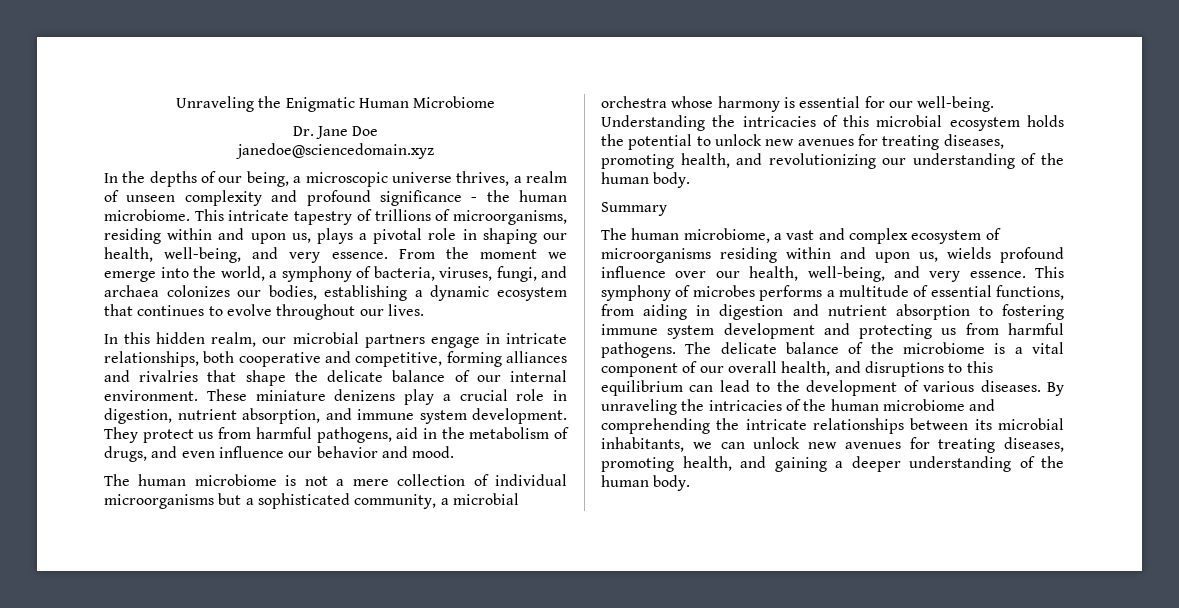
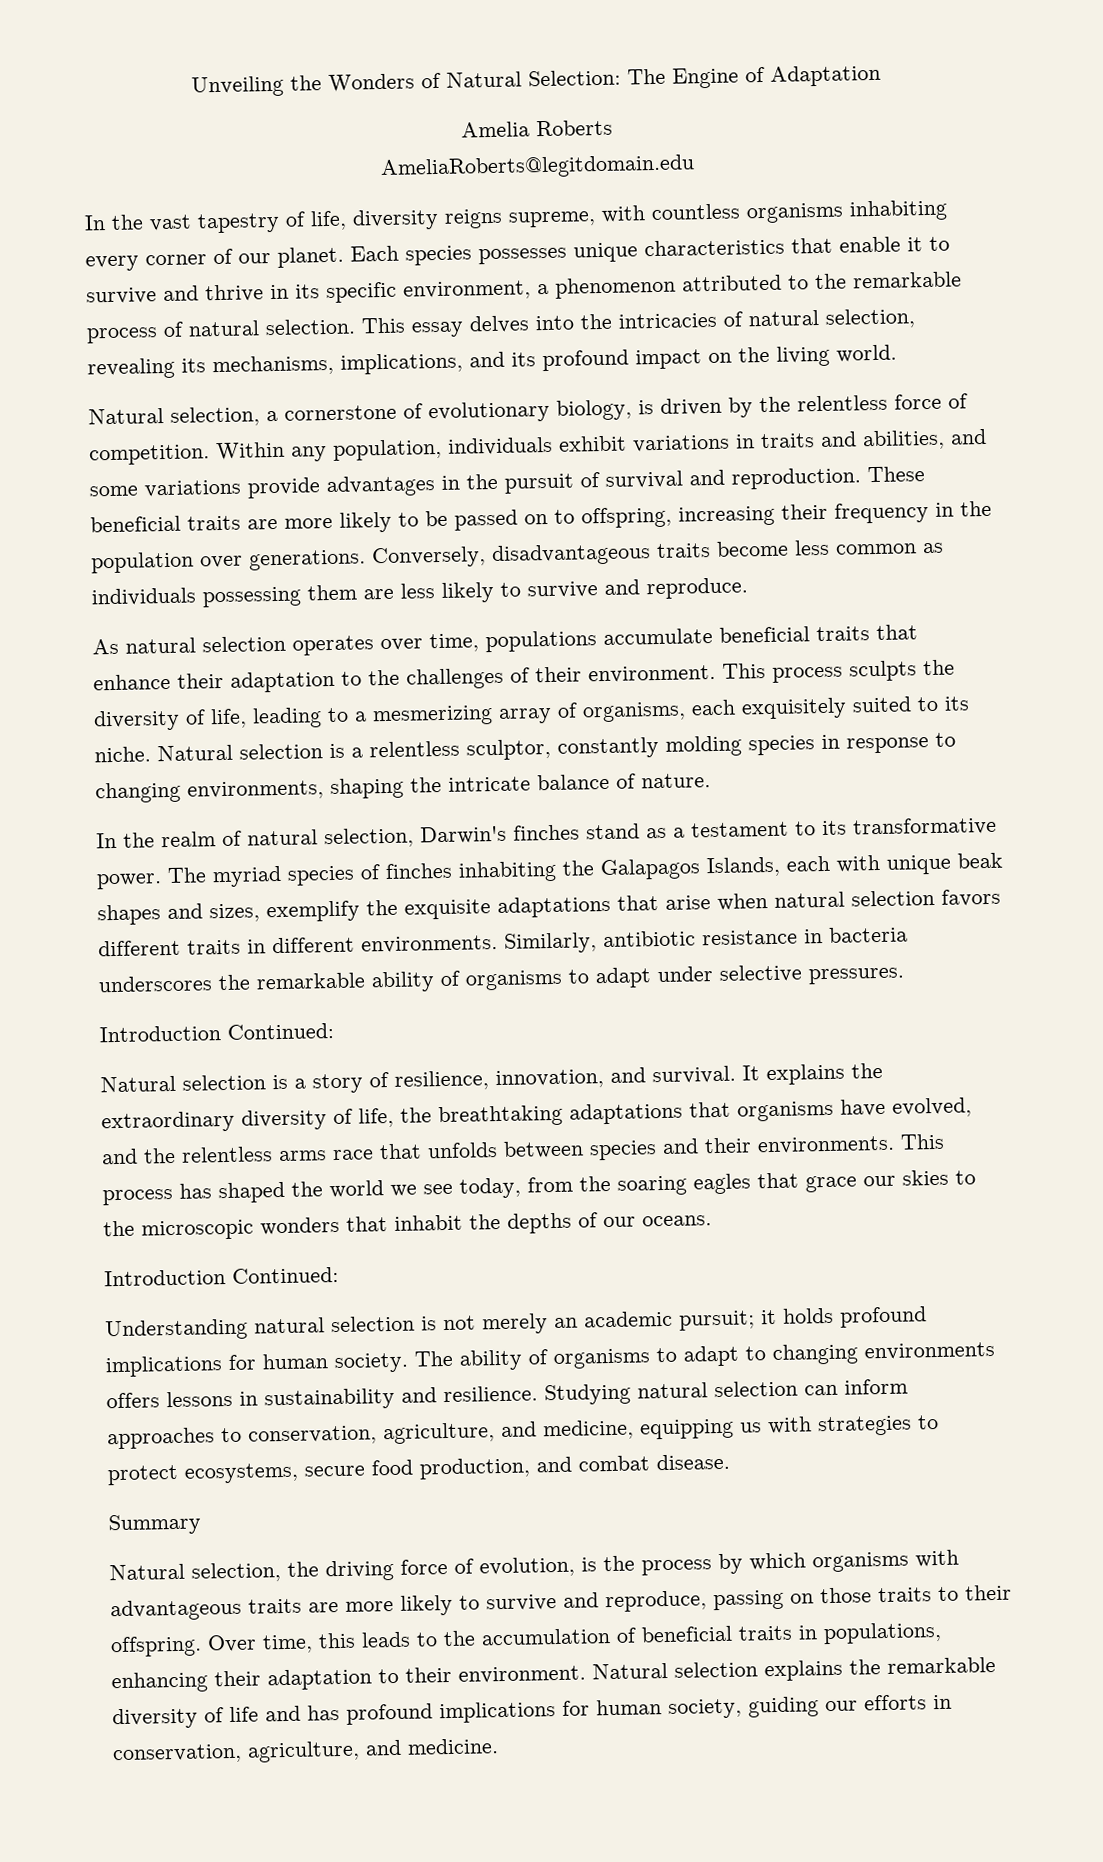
[175,96,496,112] [292,126,379,139] [235,143,434,159] [104,171,567,187] [104,190,567,206] [104,209,567,225] [104,228,567,244] [104,247,567,263] [104,266,567,282] [104,285,567,301] [104,304,424,320] [104,332,567,348] [104,351,567,367] [104,370,567,386] [104,389,567,405] [104,408,567,424] [104,427,569,443] [104,446,455,462] [104,474,568,486] [104,493,519,509] [601,96,995,112] [601,115,1064,131] [601,134,1004,150] [601,153,1064,169] [601,172,691,188] [601,202,667,216] [601,228,1001,244] [601,247,1064,263] [601,266,1064,282] [601,285,1064,301] [601,304,1064,320] [601,323,1064,339] [601,342,1064,358] [601,361,993,377] [601,380,1064,396] [601,399,996,415] [601,418,1064,434] [601,437,1064,453] [601,456,1064,472] [601,475,691,491] Unraveling the Enigmatic Human Microbiome // Dr. Jane Doe // janedoe@sciencedomain.xyz // In the depths of our being, a microscopic universe thrives, a realm of unseen complexity and profound significance - the human microbiome. This intricate tapestry of trillions of microorganisms, residing within and upon us, plays a pivotal role in shaping our health, well-being, and very essence. From the moment we emerge into the world, a symphony of bacteria, viruses, fungi, and archaea colonizes our bodies, establishing a dynamic ecosystem that continues to evolve throughout our lives. // In this hidden realm, our microbial partners engage in intricate relationships, both cooperative and competitive, forming alliances and rivalries that shape the delicate balance of our internal environment. These miniature denizens play a crucial role in digestion, nutrient absorption, and immune system development. They protect us from harmful pathogens, aid in the metabolism of drugs, and even influence our behavior and mood. // The human microbiome is not a mere collection of individual microorganisms but a sophisticated community, a microbial orchestra whose harmony is essential for our well-being. Understanding the intricacies of this microbial ecosystem holds the potential to unlock new avenues for treating diseases, promoting health, and revolutionizing our understanding of the human body. // Summary // The human microbiome, a vast and complex ecosystem of microorganisms residing within and upon us, wields profound influence over our health, well-being, and very essence. This symphony of microbes performs a multitude of essential functions, from aiding in digestion and nutrient absorption to fostering immune system development and protecting us from harmful pathogens. The delicate balance of the microbiome is a vital component of our overall health, and disruptions to this equilibrium can lead to the development of various diseases. By unraveling the intricacies of the human microbiome and comprehending the intricate relationships between its microbial inhabitants, we can unlock new avenues for treating diseases, promoting health, and gaining a deeper understanding of the human body. -> [191,64,881,98] [461,119,613,138] [380,154,695,180] [84,199,948,234] [85,236,950,272] [86,271,962,305] [86,308,915,344] [87,344,897,380] [88,393,968,427] [89,428,987,466] [89,466,925,499] [90,500,992,533] [91,539,944,574] [91,577,748,608] [92,624,918,656] [93,659,955,693] [93,696,970,732] [94,732,956,763] [95,773,711,804] [96,816,997,849] [96,852,1003,890] [97,888,1001,926] [98,926,908,957] [98,964,905,993] [99,1023,334,1043] [100,1062,883,1094] [101,1097,972,1134] [101,1133,945,1165] [102,1169,976,1206] [103,1212,712,1241] [104,1266,339,1287] [105,1306,927,1342] [105,1341,995,1378] [106,1378,908,1411] [107,1414,939,1450] [107,1453,730,1486] [108,1513,201,1536] [109,1549,959,1583] [110,1584,1012,1622] [110,1621,942,1658] [111,1656,996,1694] [112,1694,952,1730] [112,1738,499,1765] Unveiling the Wonders of Natural Selection: The Engine of Adaptation // Amelia Roberts // AmeliaRoberts@legitdomain.edu // In the vast tapestry of life, diversity reigns supreme, with countless organisms inhabiting every corner of our planet. Each species possesses unique characteristics that enable it to survive and thrive in its specific environment, a phenomenon attributed to the remarkable process of natural selection. This essay delves into the intricacies of natural selection, revealing its mechanisms, implications, and its profound impact on the living world. // Natural selection, a cornerstone of evolutionary biology, is driven by the relentless force of competition. Within any population, individuals exhibit variations in traits and abilities, and some variations provide advantages in the pursuit of survival and reproduction. These beneficial traits are more likely to be passed on to offspring, increasing their frequency in the population over generations. Conversely, disadvantageous traits become less common as individuals possessing them are less likely to survive and reproduce. // As natural selection operates over time, populations accumulate beneficial traits that enhance their adaptation to the challenges of their environment. This process sculpts the diversity of life, leading to a mesmerizing array of organisms, each exquisitely suited to its niche. Natural selection is a relentless sculptor, constantly molding species in response to changing environments, shaping the intricate balance of nature. // In the realm of natural selection, Darwin's finches stand as a testament to its transformative power. The myriad species of finches inhabiting the Galapagos Islands, each with unique beak shapes and sizes, exemplify the exquisite adaptations that arise when natural selection favors different traits in different environments. Similarly, antibiotic resistance in bacteria underscores the remarkable ability of organisms to adapt under selective pressures. // Introduction Continued: // Natural selection is a story of resilience, innovation, and survival. It explains the extraordinary diversity of life, the breathtaking adaptations that organisms have evolved, and the relentless arms race that unfolds between species and their environments. This process has shaped the world we see today, from the soaring eagles that grace our skies to the microscopic wonders that inhabit the depths of our oceans. // Introduction Continued: // Understanding natural selection is not merely an academic pursuit; it holds profound implications for human society. The ability of organisms to adapt to changing environments offers lessons in sustainability and resilience. Studying natural selection can inform approaches to conservation, agriculture, and medicine, equipping us with strategies to protect ecosystems, secure food production, and combat disease. // Summary // Natural selection, the driving force of evolution, is the process by which organisms with advantageous traits are more likely to survive and reproduce, passing on those traits to their offspring. Over time, this leads to the accumulation of beneficial traits in populations, enhancing their adaptation to their environment. Natural selection explains the remarkable diversity of life and has profound implications for human society, guiding our efforts in conservation, agriculture, and medicine.

